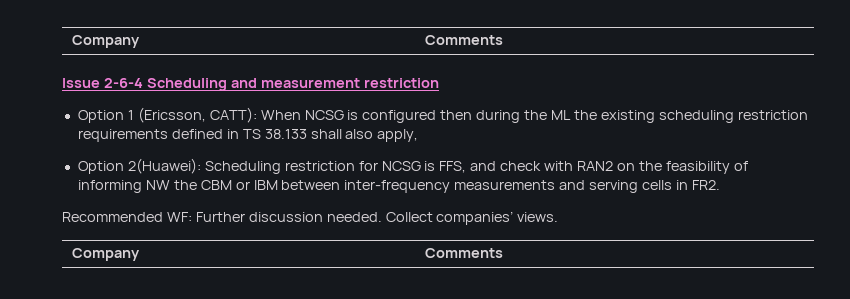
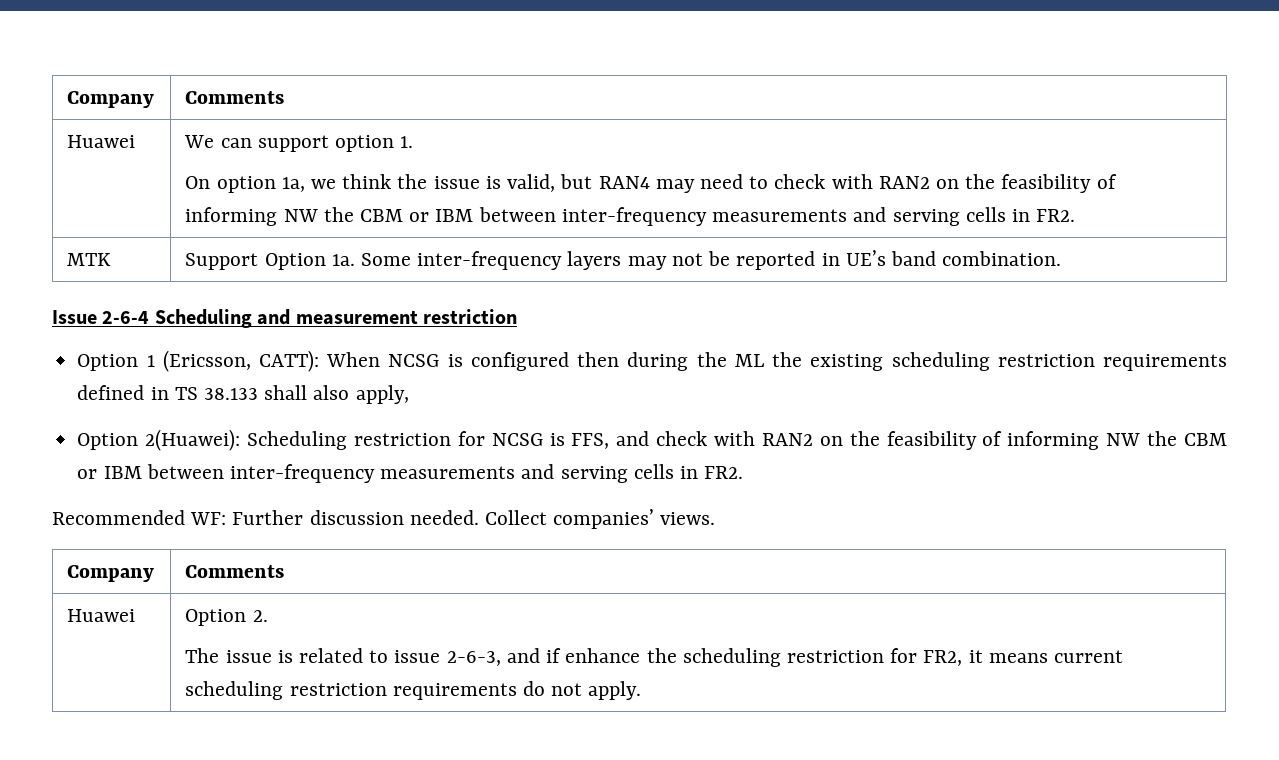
[71,35,140,48] [424,35,503,45] Company | Comments -> [67,91,155,108] [185,91,285,104] [67,135,136,148] [184,135,414,152] [185,174,1117,193] [185,207,1076,226] [67,253,112,266] [185,250,1062,270] Company | Comments // Huawei | We can support option 1. // On option 1a, we think the issue is valid, but RAN4 may need to check with RAN2 on the feasibility of informing NW the CBM or IBM between inter-frequency measurements and serving cells in FR2. // MTK | Support Option 1a. Some inter-frequency layers may not be reported in UE’s band combination.
(503, 253) none -> [67,609,136,622] [185,609,268,626] [185,648,1123,667] [185,681,642,700] // Huawei | Option 2. // The issue is related to issue 2-6-3, and if enhance the scheduling restriction for FR2, it means current scheduling restriction requirements do not apply.

